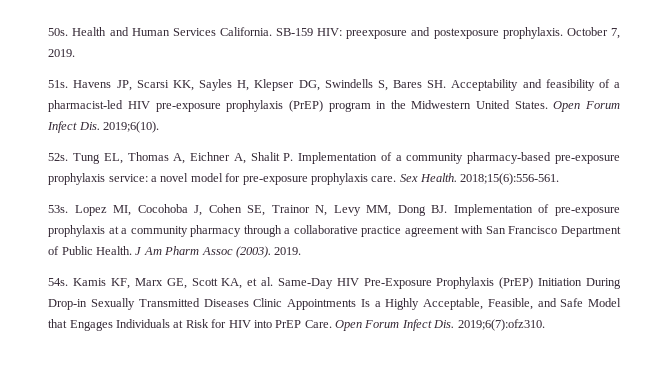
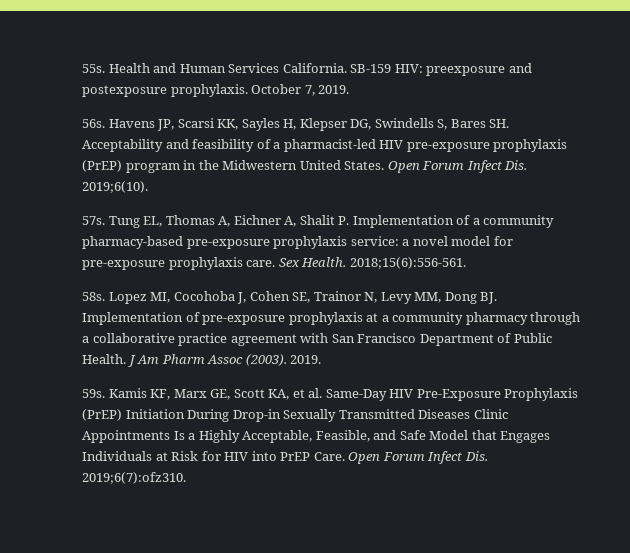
[48,28,69,36] 50s. -> [82,64,106,73] 55s.
[48,80,69,88] 51s. -> [82,119,106,128] 56s.
[48,153,69,161] 52s. -> [82,216,106,225] 57s.
[48,205,69,213] 53s. -> [82,292,106,301] 58s.
[48,278,69,286] 54s. -> [82,389,106,398] 59s.

